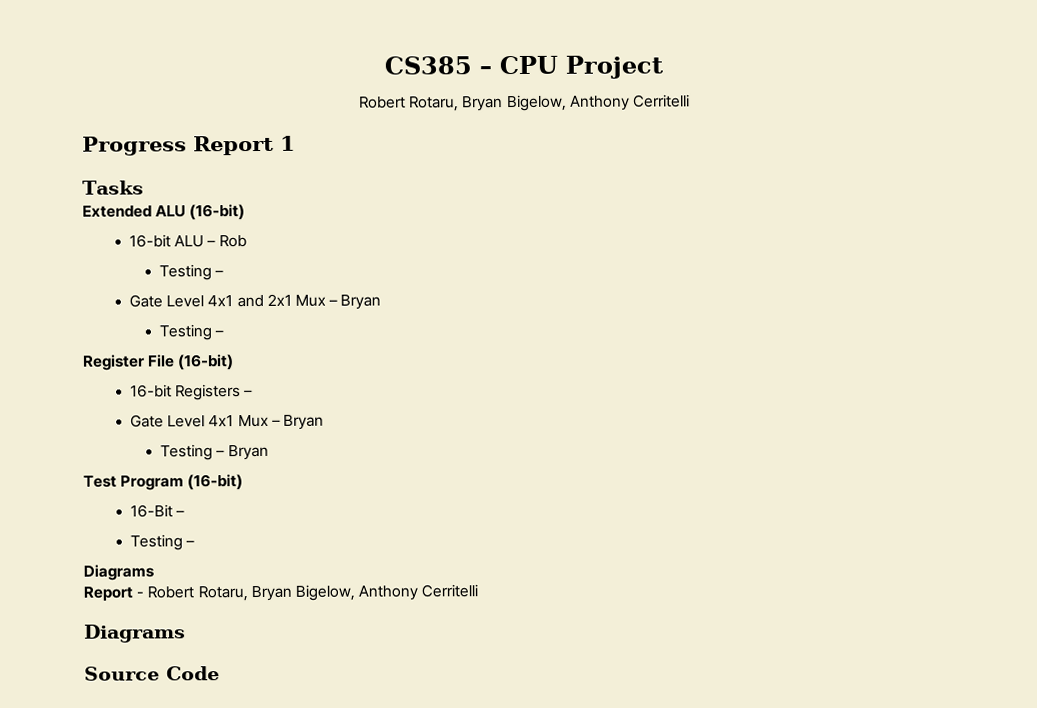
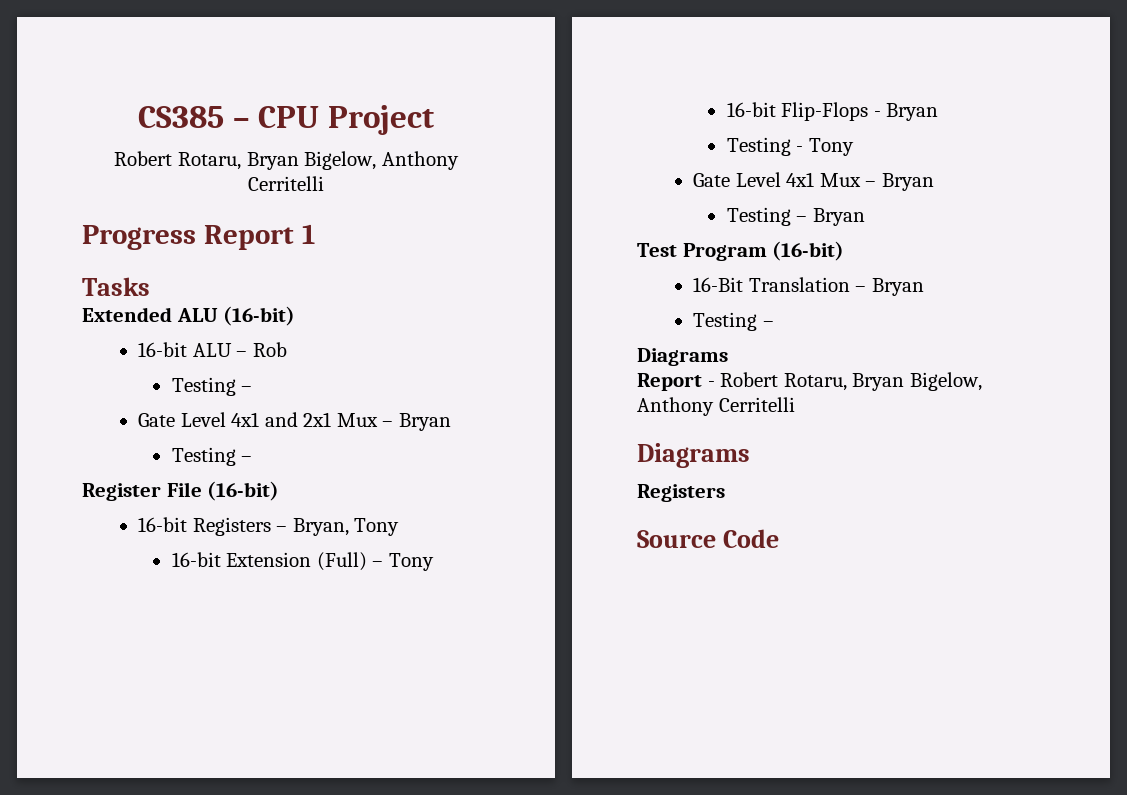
(254, 393) none -> [292,518,400,536] [171,552,435,571] [726,102,939,121] [726,137,854,156] Bryan, Tony // 16-bit Extension (Full) – Tony // 16-bit Flip-Flops - Bryan // Testing - Tony
[175,510,186,517] – -> [748,277,924,296] Translation – Bryan
(186, 633) none -> [637,484,725,502] // Registers

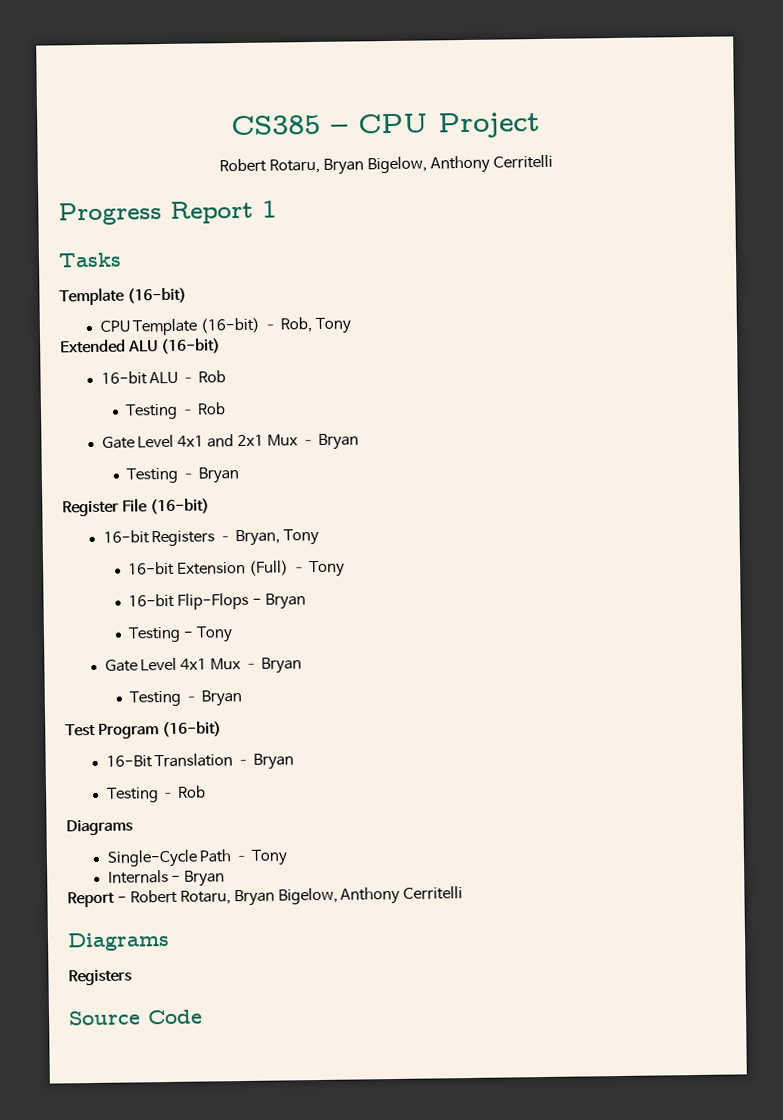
(150, 286) none -> [59,287,187,306] [99,317,352,336] // Template (16-bit) // CPU Template (16-bit) – Rob, Tony
(253, 389) none -> [196,402,226,415] Rob
(253, 459) none -> [197,467,239,484] Bryan
[637,348,728,366] // Diagrams -> [177,785,207,798] [66,819,133,836] [106,849,289,868] [107,869,226,887] Rob // Diagrams // Single-Cycle Path – Tony // Internals - Bryan

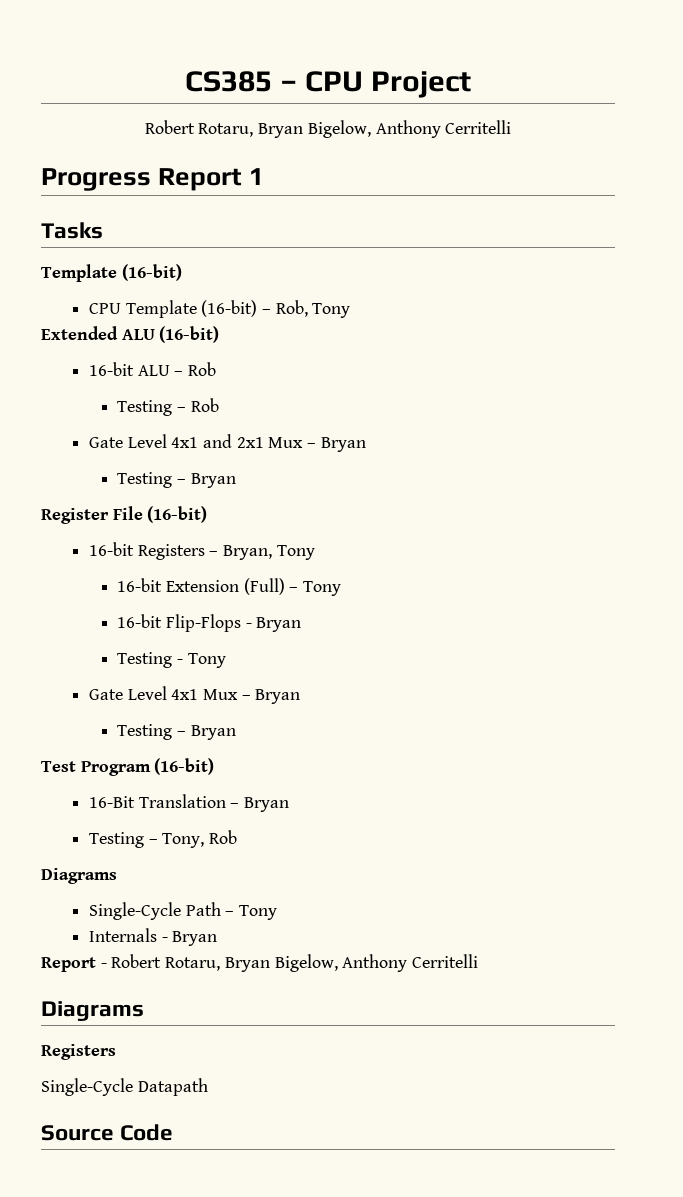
(176, 795) none -> [162,833,205,848] Tony,
(132, 977) none -> [41,1078,208,1096] // Single-Cycle Datapath

